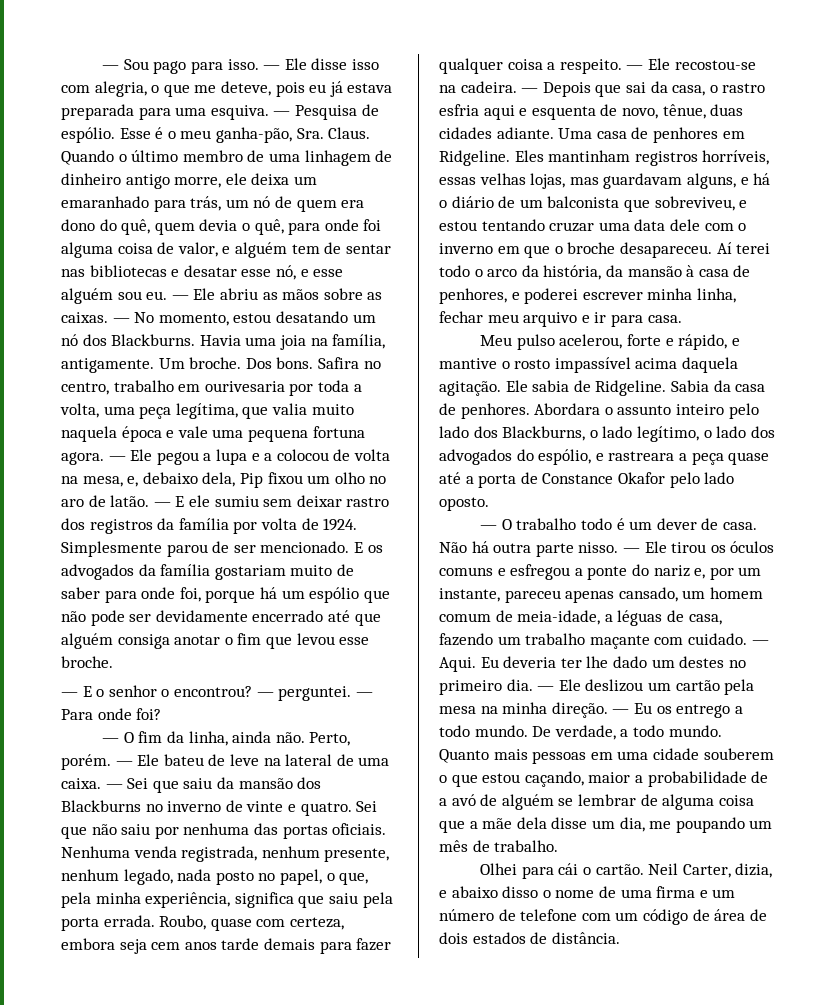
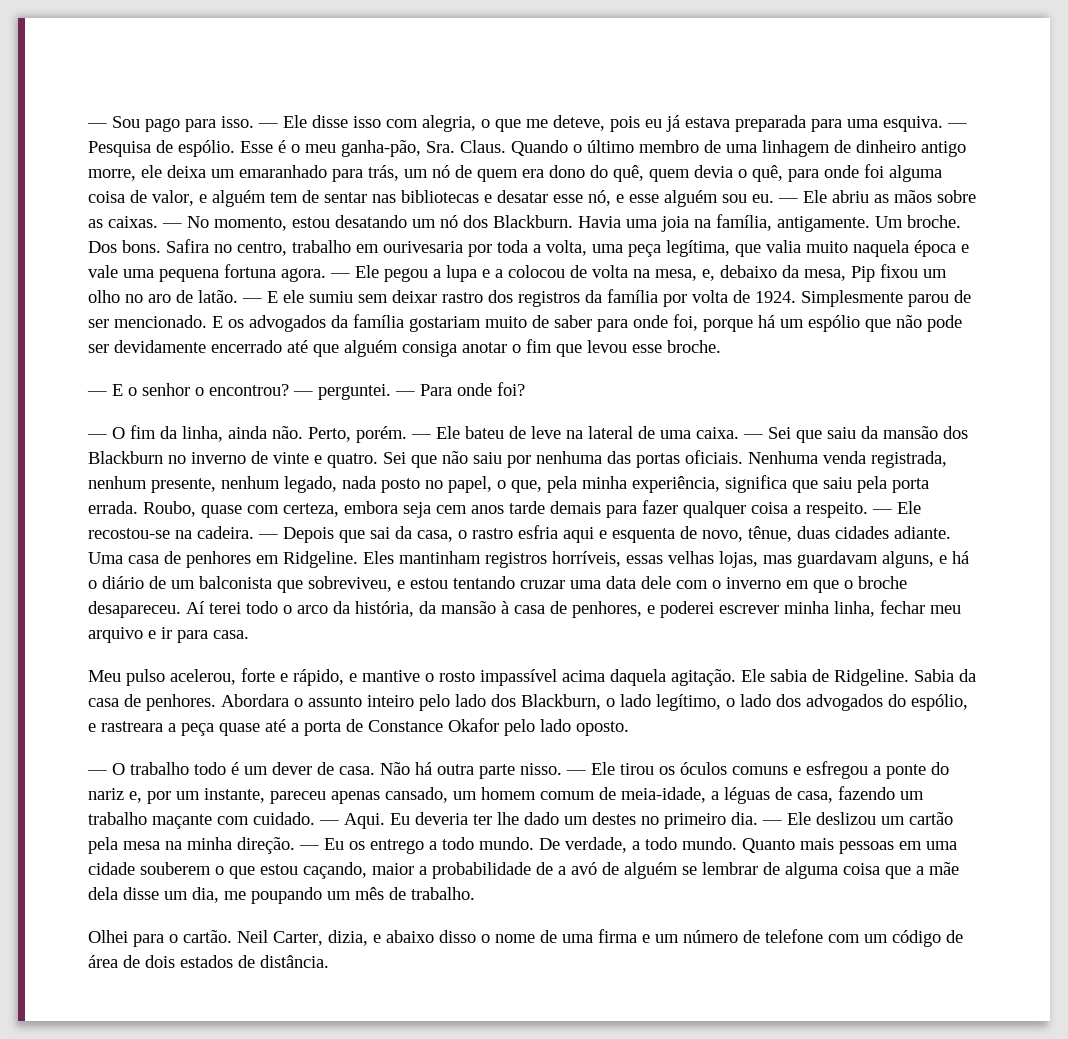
[111,334,196,346] Blackburns. -> [493,215,573,228] Blackburn.
[202,472,236,487] dela, -> [782,265,846,281] da mesa,
[61,800,141,812] Blackburns -> [88,451,163,464] Blackburn
[502,426,586,441] Blackburns, -> [521,694,601,710] Blackburn,
[558,863,579,875] cái -> (164, 940) none

